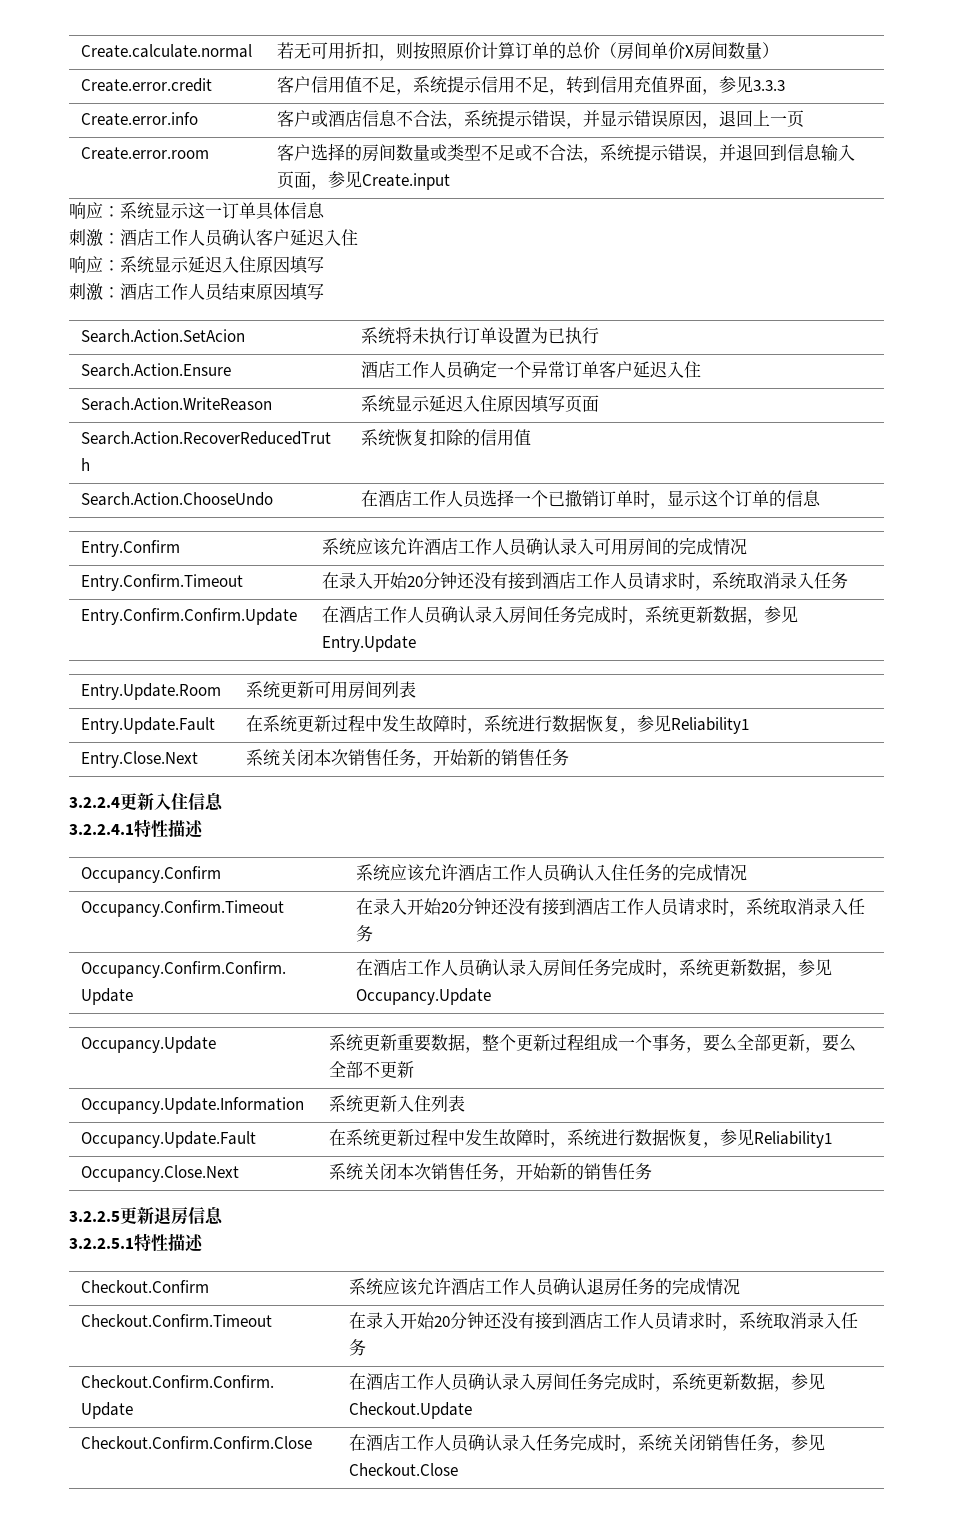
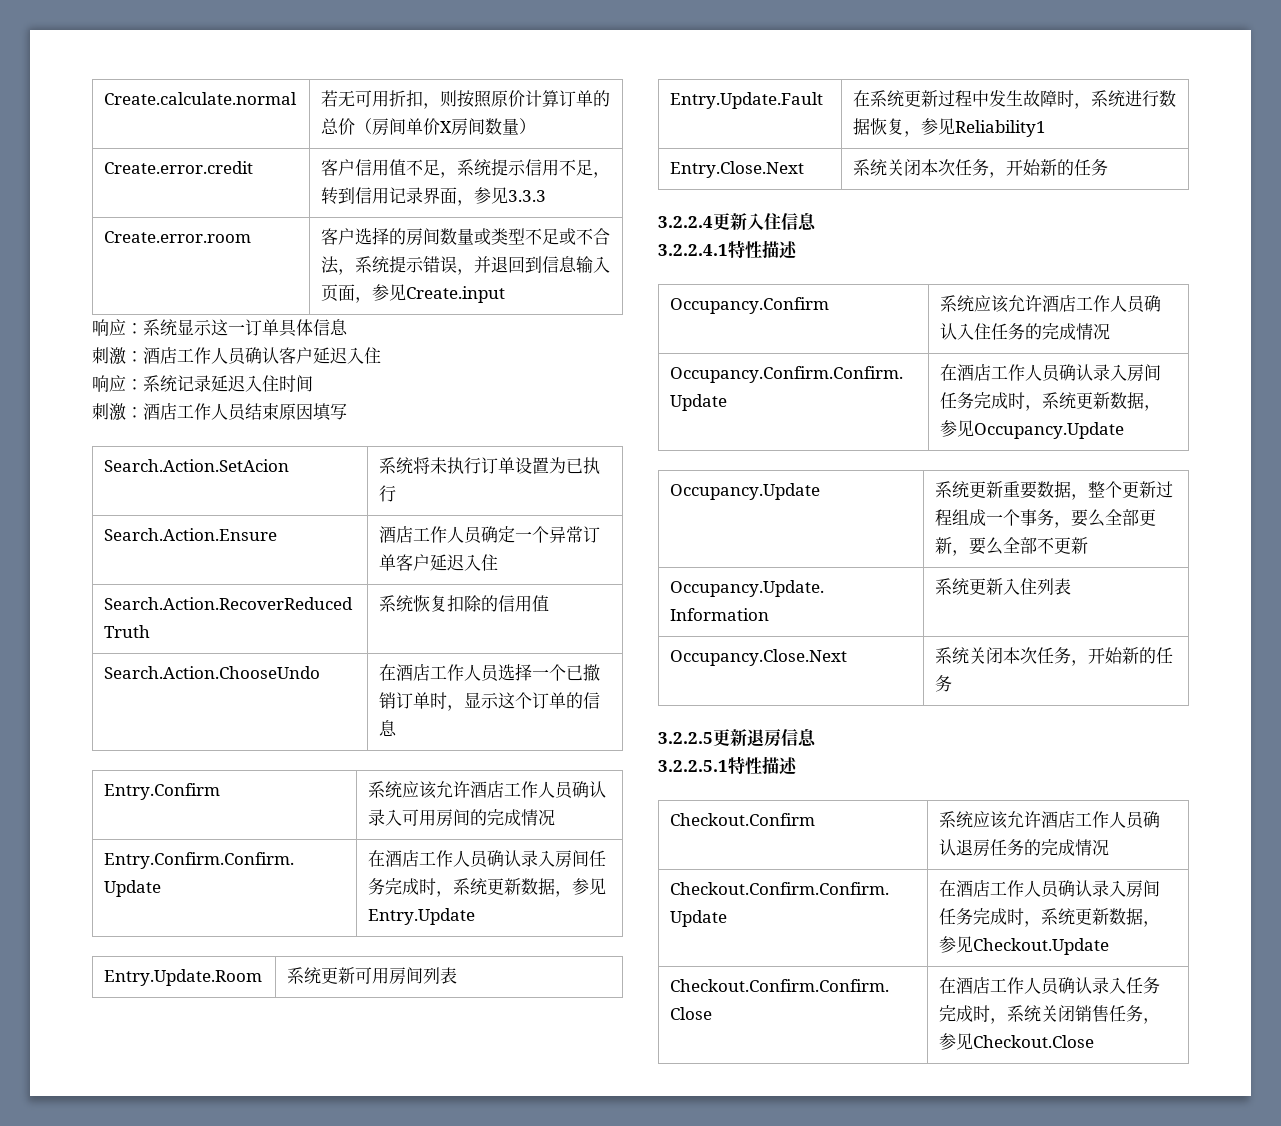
[634,75,669,93] 充值 -> [389,187,424,204] 记录
[81,112,199,126] [277,110,805,129] // Create.error.info | 客户或酒店信息不合法，系统提示错误，并显示错误原因，退回上一页 -> (547, 196) none
[154,256,324,274] 显示延迟入住原因填写 -> [177,375,313,392] 记录延迟入住时间
[81,397,273,411] [361,395,600,413] // Serach.Action.WriteReason | 系统显示延迟入住原因填写页面 -> (499, 562) none
[81,574,244,591] [322,572,849,591] // Entry.Confirm.Timeout | 在录入开始20分钟还没有接到酒店工作人员请求时，系统取消录入任务 -> (556, 817) none
[348,749,536,768] 销售任务，开始新的销售 -> [955,159,1075,178] 任务，开始新的
[81,900,285,917] [356,898,866,917] [356,925,374,942] // Occupancy.Confirm.Timeout | 在录入开始20分钟还没有接到酒店工作人员请求时，系统取消录入任务 -> (1111, 331) none
[81,1131,257,1148] [329,1129,833,1148] // Occupancy.Update.Fault | 在系统更新过程中发生故障时，系统进行数据恢复，参见Reliability1 -> (1072, 586) none
[431,1163,619,1182] 销售任务，开始新的销售 -> [1037,647,1157,666] 任务，开始新的
[81,1314,273,1327] [349,1312,859,1331] [349,1339,367,1356] // Checkout.Confirm.Timeout | 在录入开始20分钟还没有接到酒店工作人员请求时，系统取消录入任务 -> (1110, 847) none

